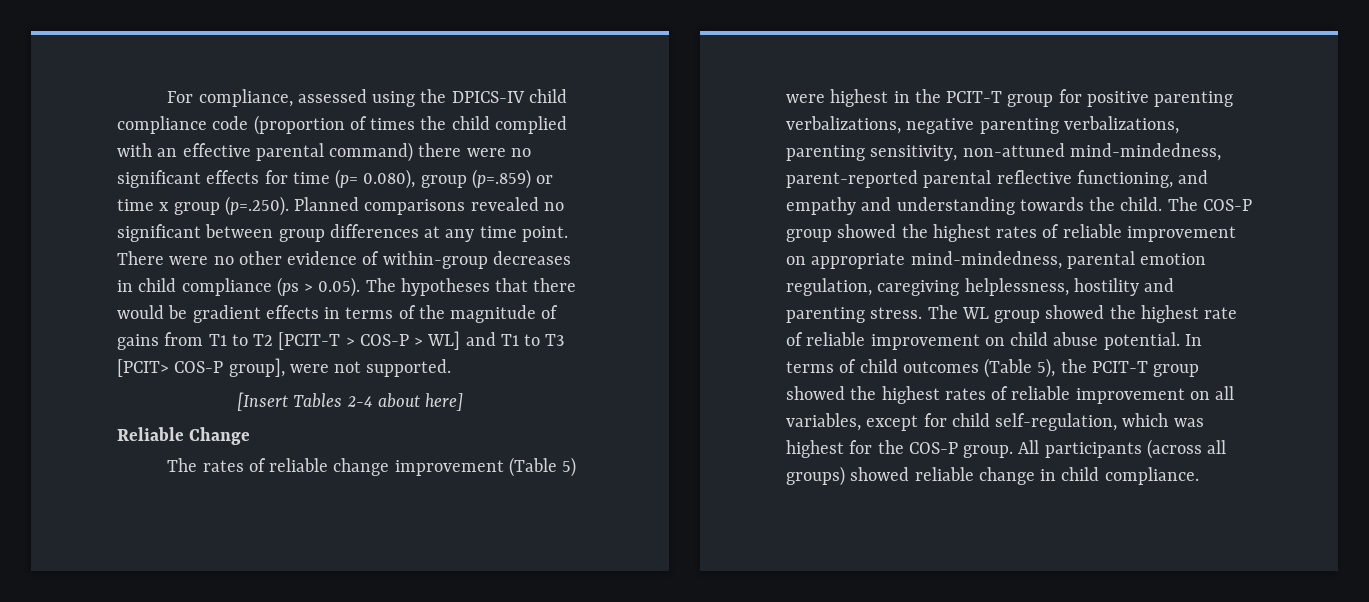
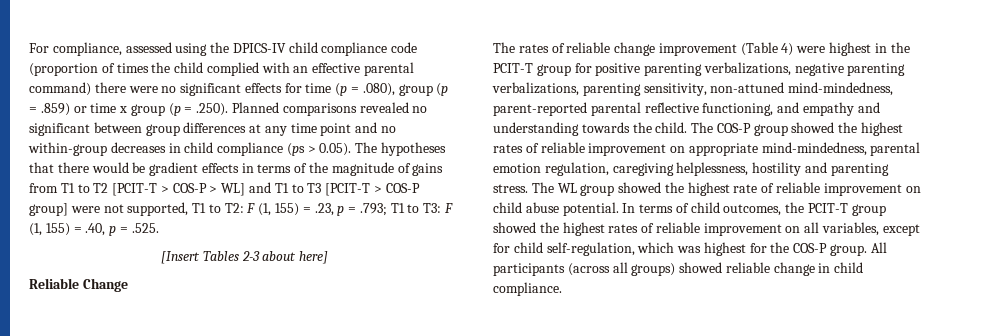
[335,169,531,189] (p= 0.080), group (p=.859) -> [335,83,449,96] [29,103,70,116] (p = .080), group (p = .859)
[224,196,289,216] (p=.250). -> [168,103,229,116] (p = .250).
[521,226,568,242] [117,251,380,265] point. There were no other evidence of -> [320,122,397,136] point and no
[117,358,452,377] [PCIT> COS-P group], were not supported. -> [325,183,420,196] [29,202,454,216] [29,223,159,236] [PCIT-T > COS-P group] were not supported, T1 to T2: F (1, 155) = .23, p = .793; T1 to T3: F (1, 155) = .40, p = .525.
[346,396,373,407] 2-4 -> [241,251,260,261] 2-3
[562,457,577,477] 5) -> [781,43,794,56] 4)
[902,358,1056,378] outcomes (Table 5), -> [723,204,782,216] outcomes,

